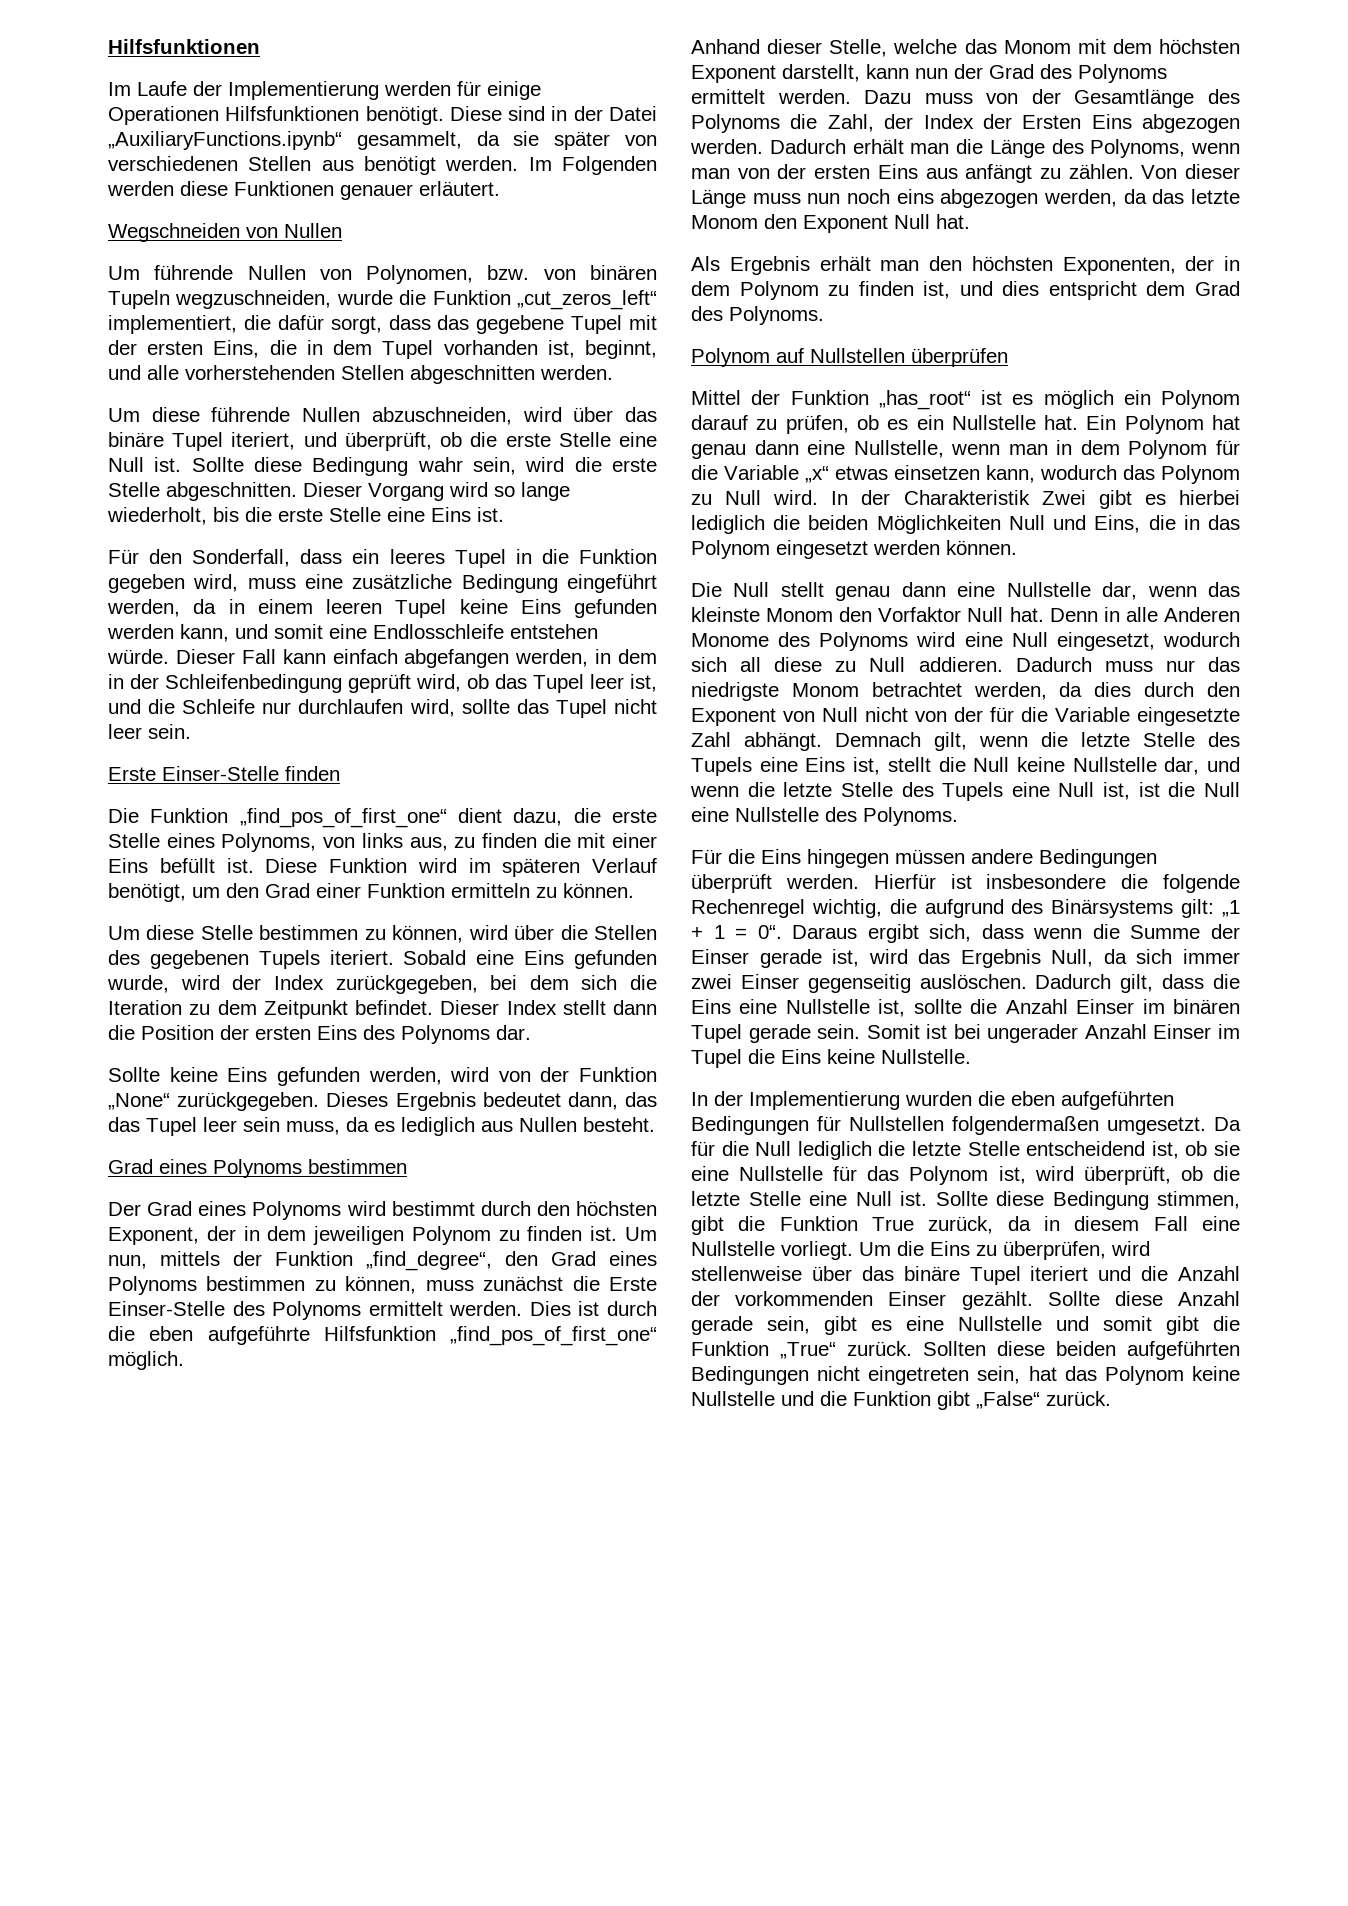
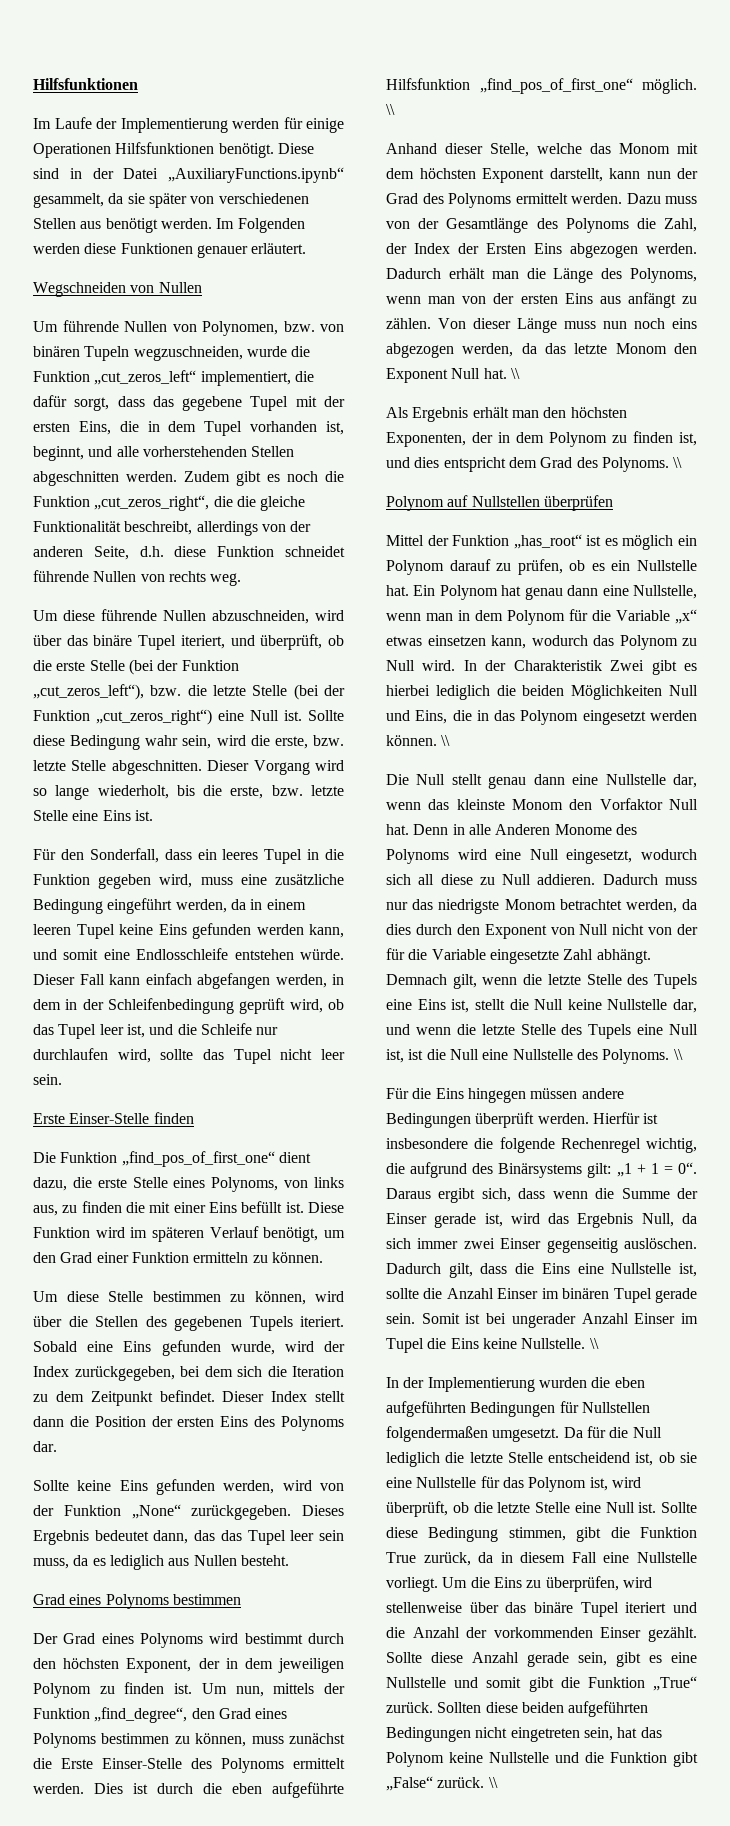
(613, 372) none -> [184,471,344,486] [33,495,306,511] [33,521,312,536] [33,546,345,560] [33,570,242,586] Zudem gibt es noch die Funktion „cut_zeros_right“, die die gleiche Funktionalität beschreibt, allerdings von der anderen Seite, d.h. diese Funktion schneidet führende Nullen von rechts weg.
(611, 439) none -> [128,659,239,675] [33,684,345,700] [33,709,212,725] (bei der Funktion „cut_zeros_left“), bzw. die letzte Stelle (bei der Funktion „cut_zeros_right“)
[612,458,657,472] erste -> [274,735,344,749] [33,760,66,771] erste, bzw. letzte
[278,508,323,522] erste -> [230,785,344,799] erste, bzw. letzte
(184, 1360) none -> [386,104,395,115] \\
(970, 221) none -> [510,368,520,379] \\
(824, 315) none -> [673,457,683,468] \\
(1017, 547) none -> [441,735,451,746] \\
(958, 816) none -> [673,1049,683,1060] \\
(971, 1056) none -> [589,1338,599,1349] \\
(1111, 1398) none -> [488,1777,498,1788] \\

